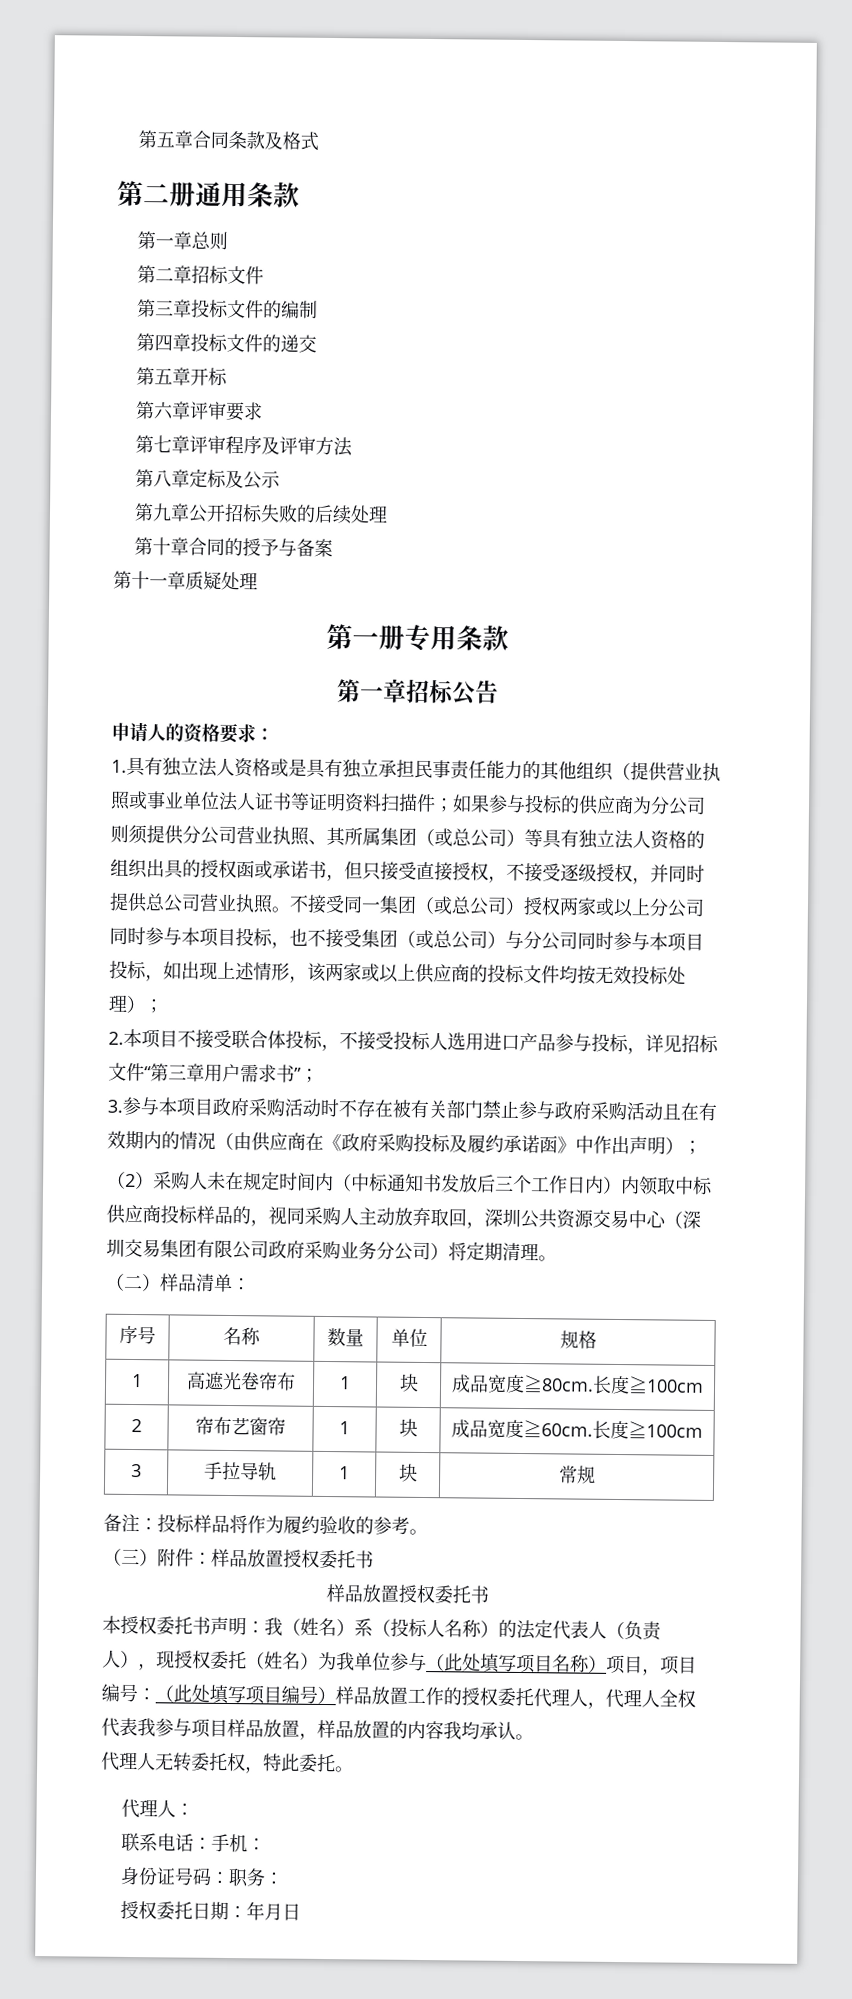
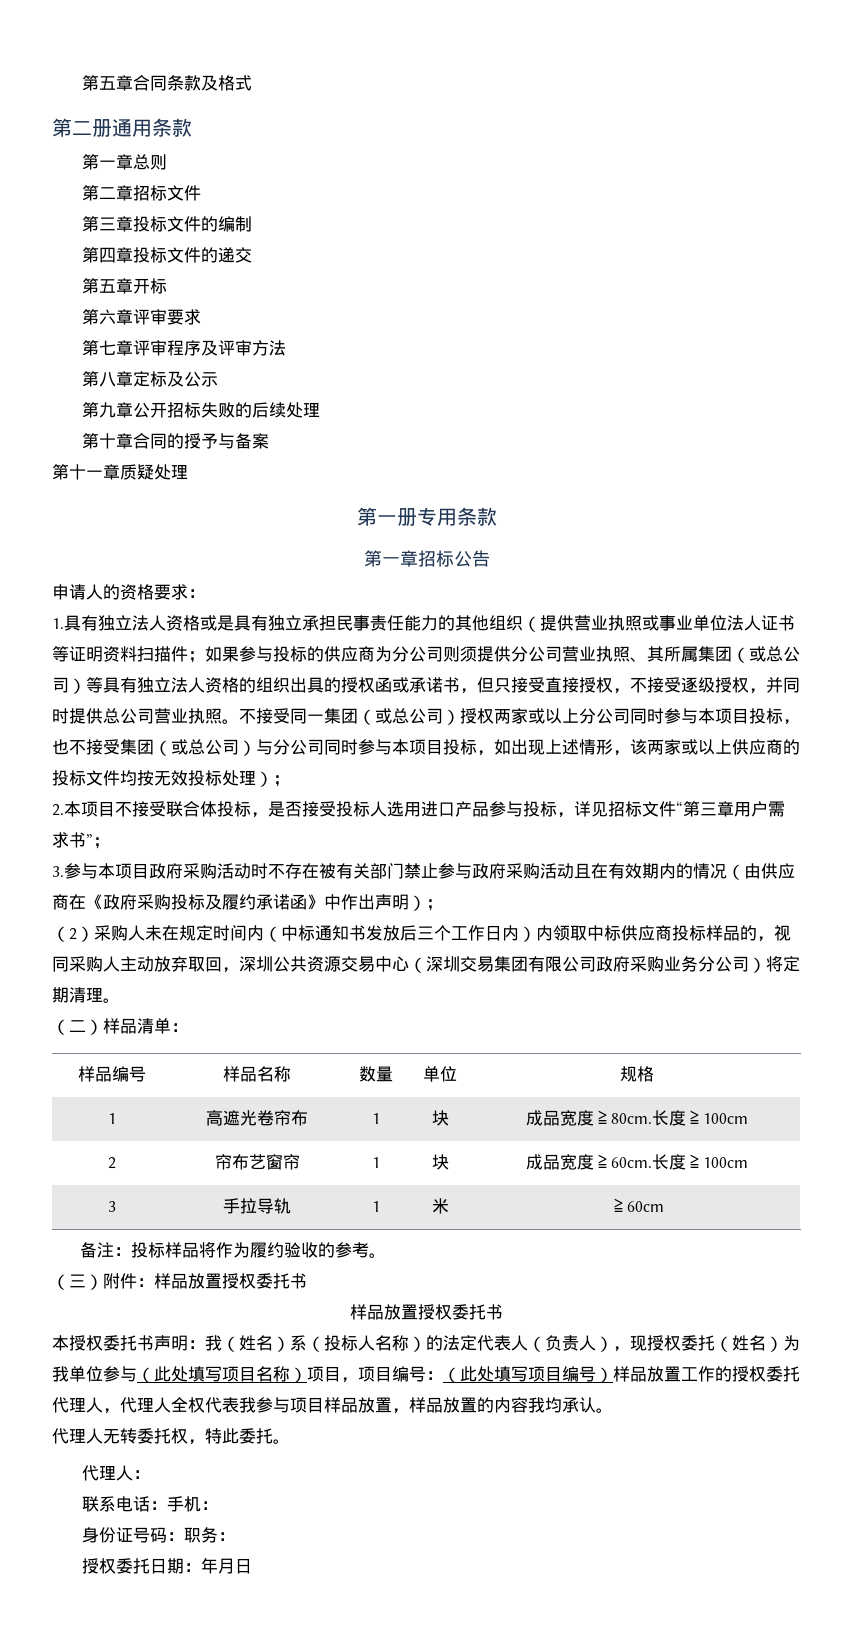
[339,1031,358,1050] 不 -> [268,801,302,817] 是否
[119,1325,138,1345] 序 -> [77,1066,129,1082] 样品编
(156, 1335) none -> [223,1066,257,1082] 样品
[398,1463,418,1482] [558,1465,596,1484] 块 | 常规 -> [431,1198,449,1214] [609,1198,664,1212] 米 | ≧60cm

